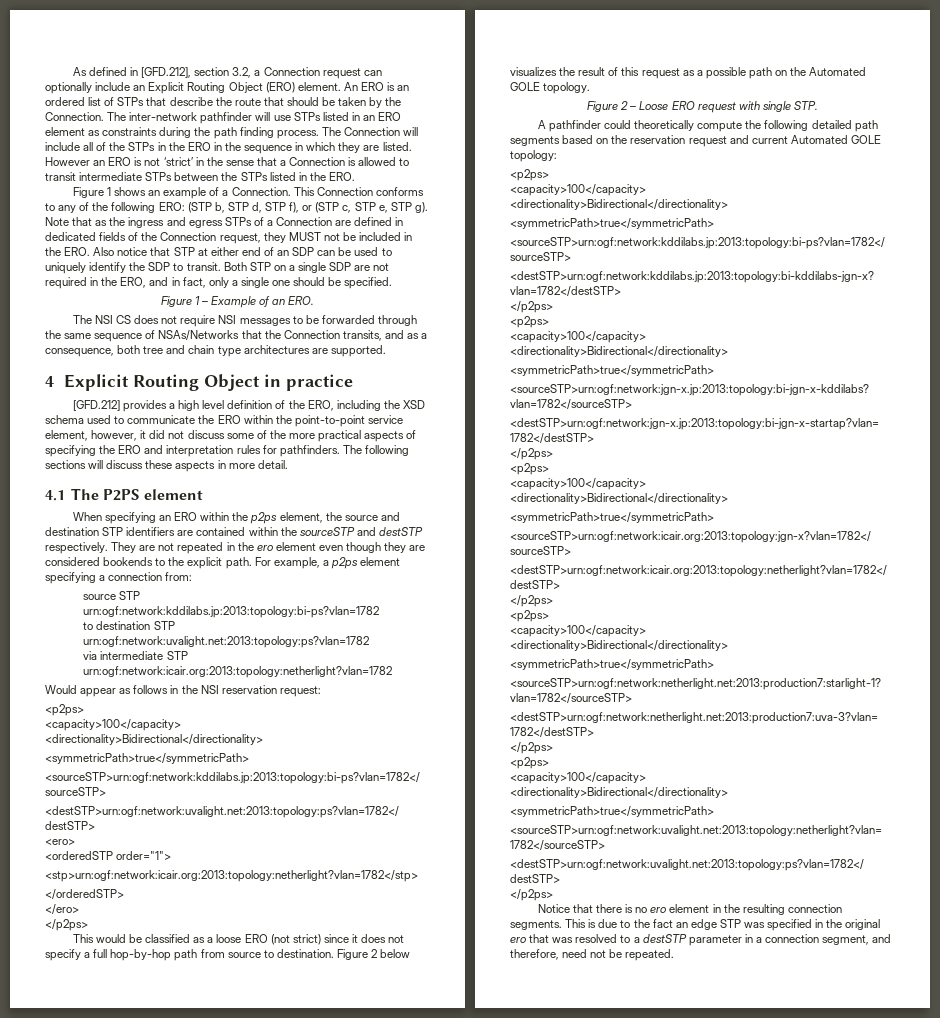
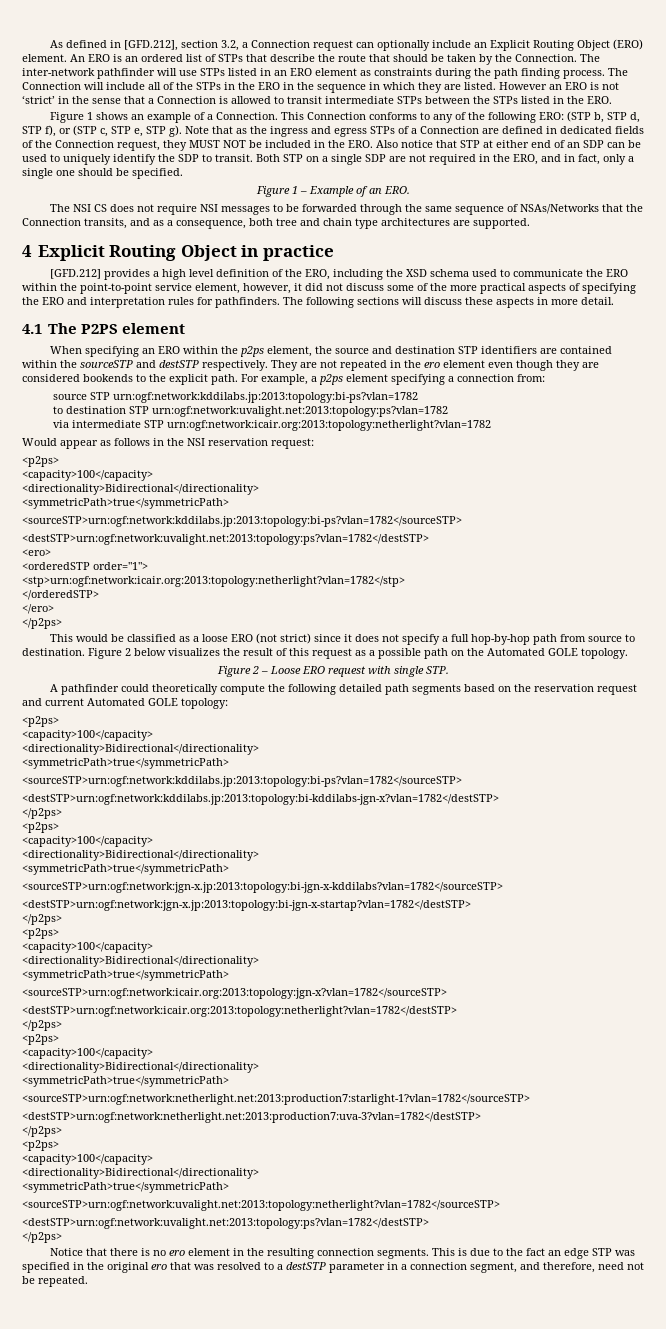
[323,233,340,241] not -> [223,140,246,148] NOT

